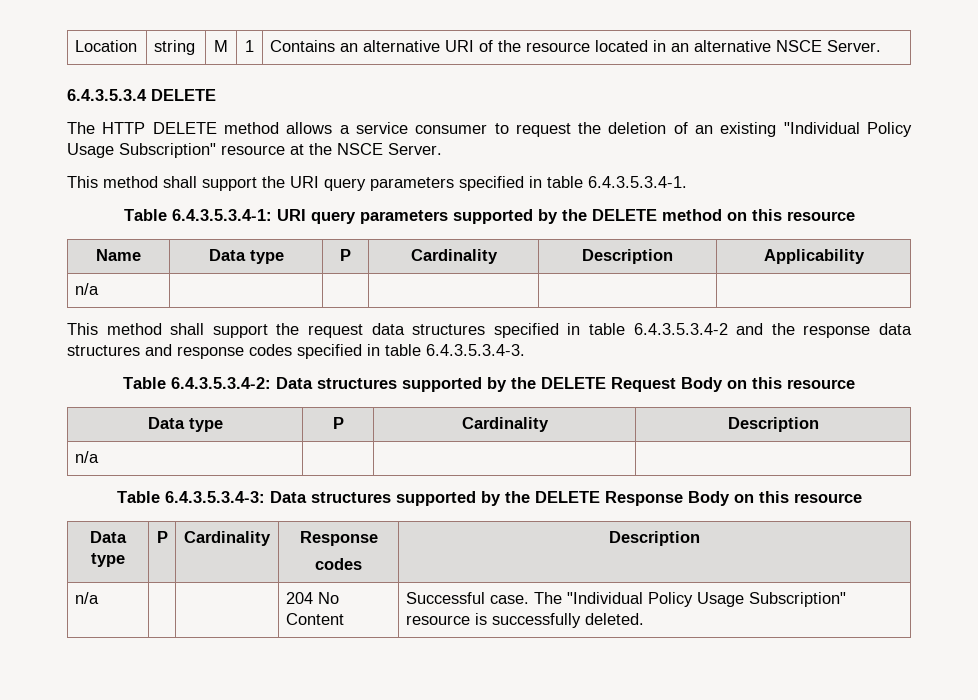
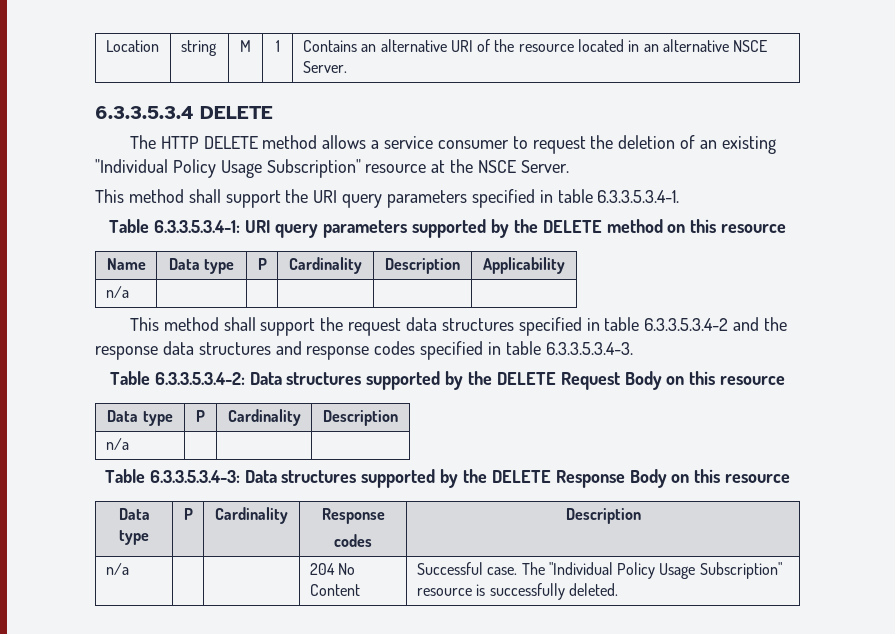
[67,89,147,101] 6.4.3.5.3.4 -> [95,106,194,119] 6.3.3.5.3.4
[588,176,687,188] [123,209,272,221] 6.4.3.5.3.4-1. // Table 6.4.3.5.3.4-1: -> [597,190,680,203] [108,219,240,233] 6.3.3.5.3.4-1. // Table 6.3.3.5.3.4-1:
[633,323,728,335] 6.4.3.5.3.4-2 -> [644,318,729,331] 6.3.3.5.3.4-2
[426,344,525,356] [123,377,271,389] 6.4.3.5.3.4-3. // Table 6.4.3.5.3.4-2: -> [545,342,633,355] [109,371,245,385] 6.3.3.5.3.4-3. // Table 6.3.3.5.3.4-2:
[164,491,265,503] 6.4.3.5.3.4-3: -> [149,470,240,483] 6.3.3.5.3.4-3:

